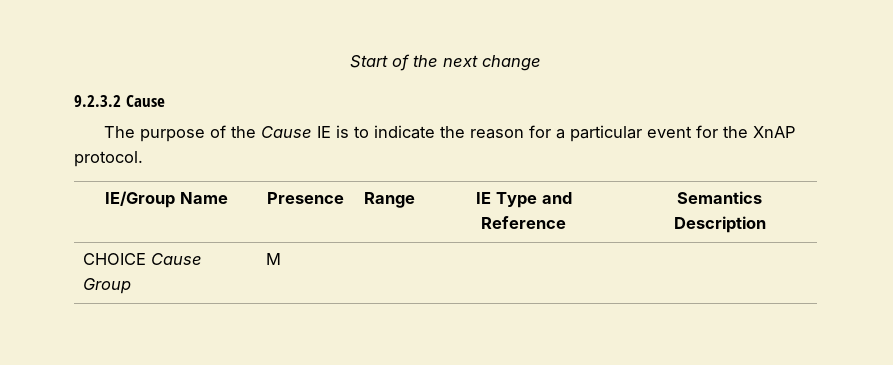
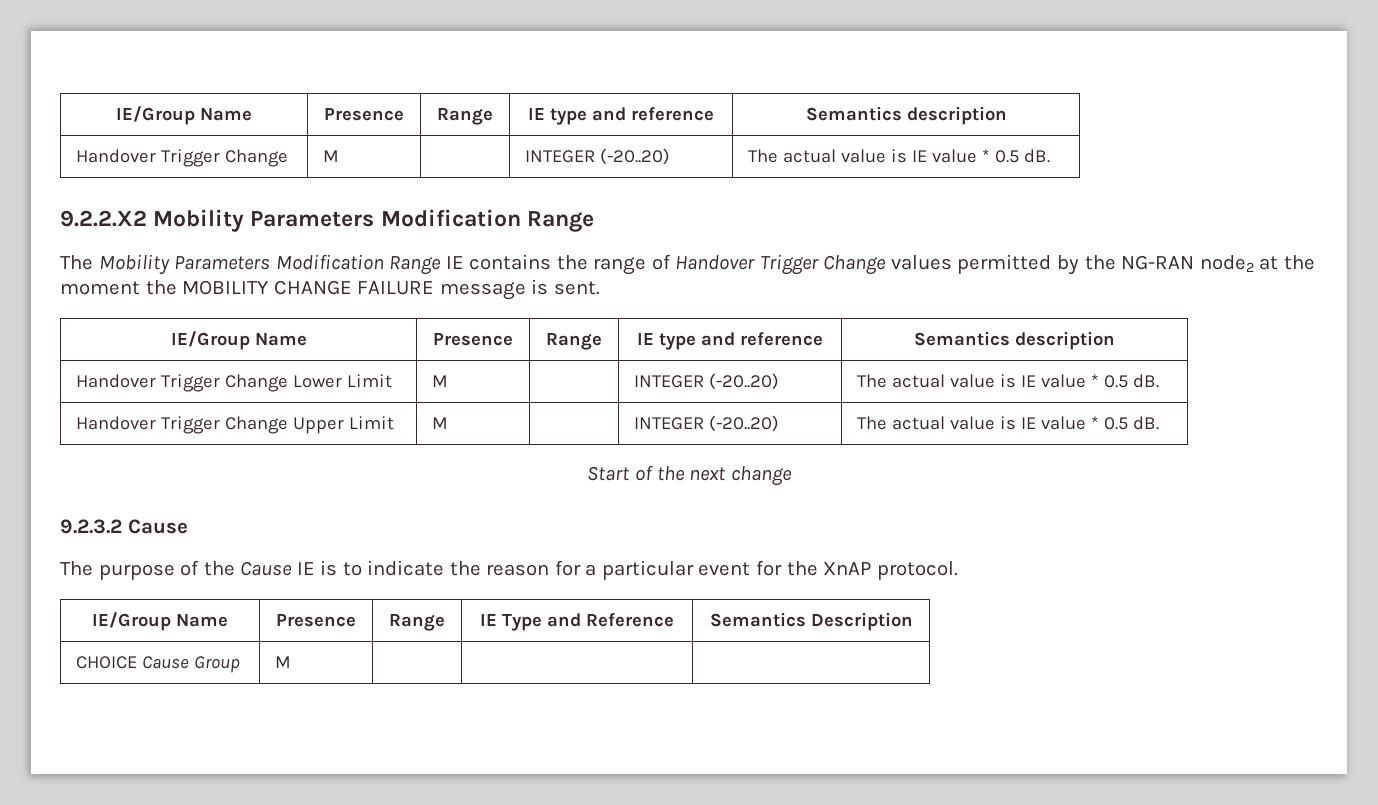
(350, 61) none -> [116,106,252,125] [324,108,404,121] [437,108,493,125] [528,107,714,125] [805,106,1007,125] [75,149,288,167] [322,150,339,162] [524,148,670,165] [747,149,1050,163] [60,209,594,232] [60,254,1315,275] [60,279,600,300] [170,331,307,350] [433,333,513,346] [546,333,602,350] [637,332,823,350] [914,331,1115,350] [75,374,392,392] [431,375,448,387] [633,373,779,390] [856,374,1159,388] [75,416,394,434] [431,417,448,429] [633,415,779,432] [856,416,1159,430] IE/Group Name | Presence | Range | IE type and reference | Semantics description // Handover Trigger Change | M | | INTEGER (-20..20) | The actual value is IE value * 0.5 dB. // 9.2.2.X2 Mobility Parameters Modification Range // The Mobility Parameters Modification Range IE contains the range of Handover Trigger Change values permitted by the NG-RAN node2 at the moment the MOBILITY CHANGE FAILURE message is sent. // IE/Group Name | Presence | Range | IE type and reference | Semantics description // Handover Trigger Change Lower Limit | M | | INTEGER (-20..20) | The actual value is IE value * 0.5 dB. // Handover Trigger Change Upper Limit | M | | INTEGER (-20..20) | The actual value is IE value * 0.5 dB. //

